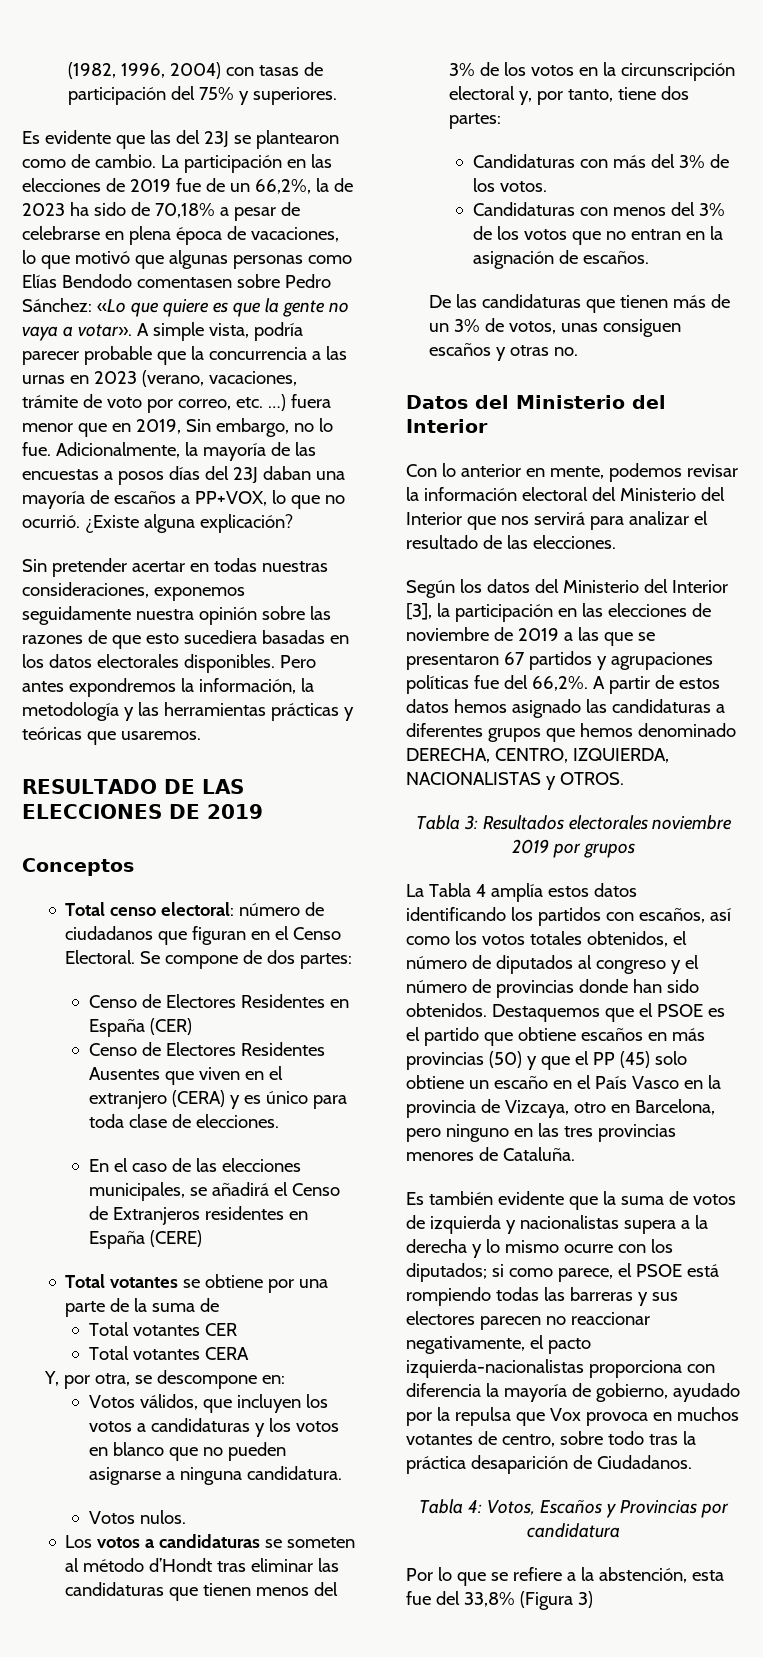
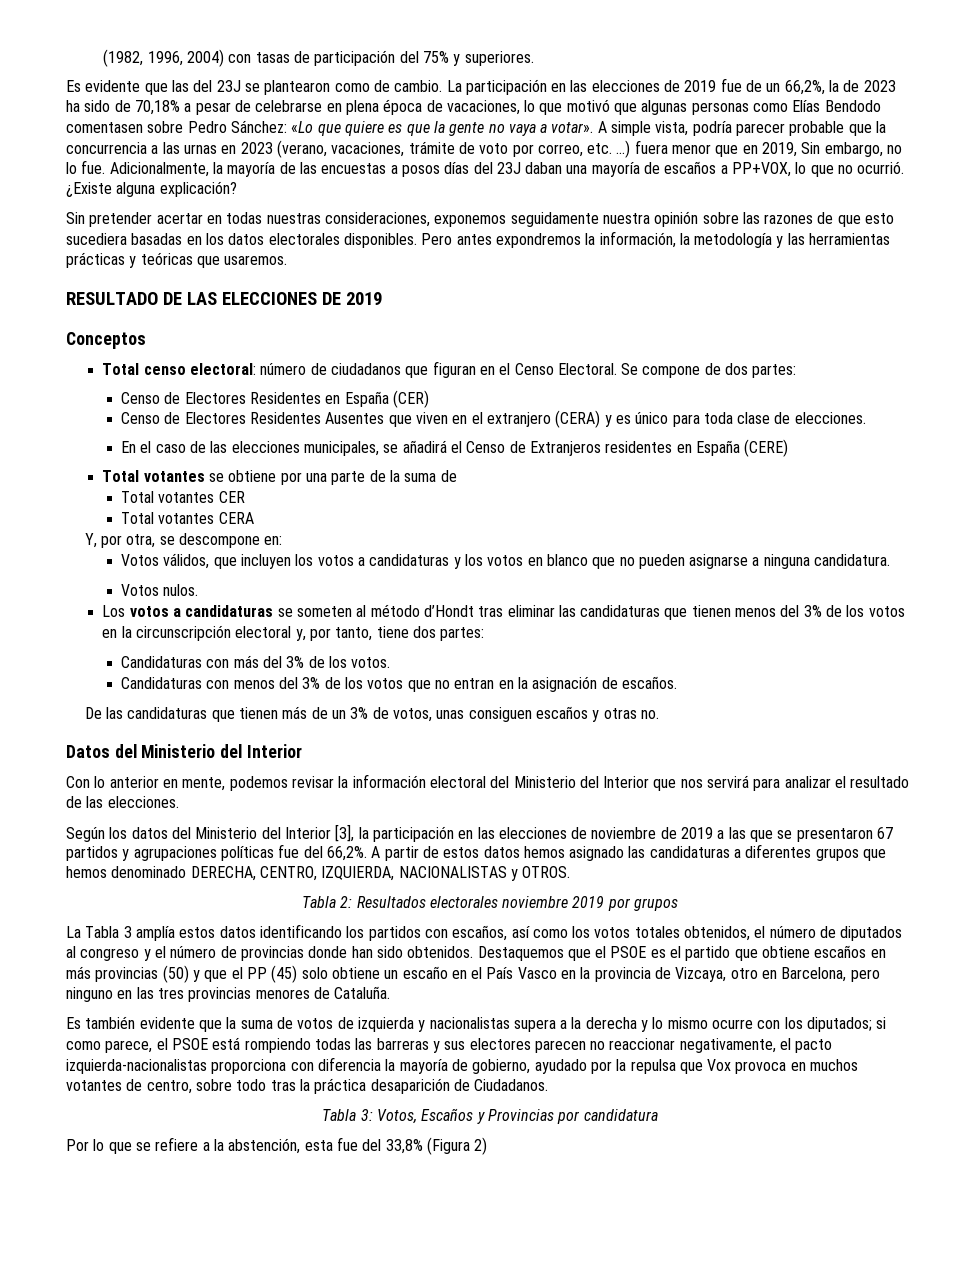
[463,815,478,830] 3: -> [340,896,353,908] 2:
[475,884,486,897] 4 -> [123,926,132,938] 3
[468,1500,483,1513] 4: -> [360,1109,373,1121] 3:
[577,1591,593,1608] 3) -> [474,1137,488,1155] 2)

